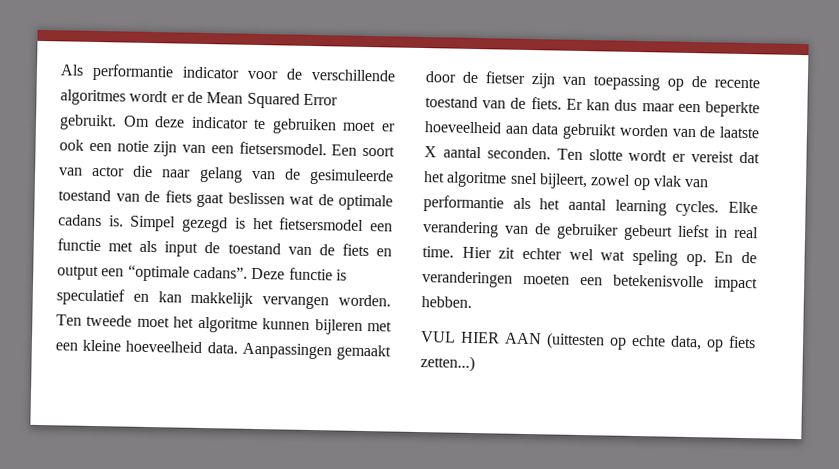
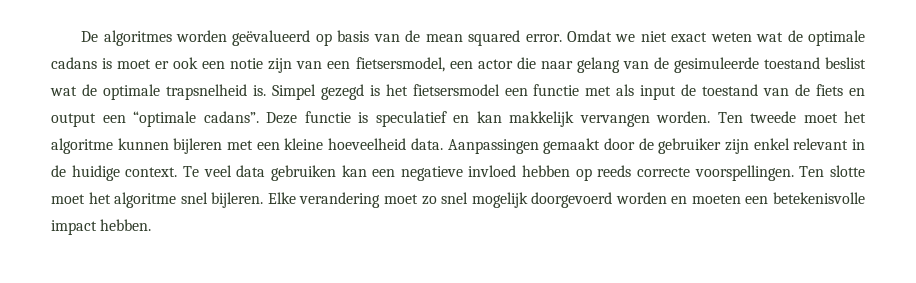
[60,63,396,82] [60,89,338,109] [59,114,337,135] Als performantie indicator voor de verschillende algoritmes wordt er de Mean Squared Error gebruikt. Om deze indicator te gebruiken -> [81,30,865,46] [51,57,113,69] De algoritmes worden geëvalueerd op basis van de mean squared error. Omdat we niet exact weten wat de optimale cadans is
[238,141,395,157] [59,167,83,176] fietsersmodel. Een soort van -> [355,57,473,72] fietsersmodel, een
[115,190,393,211] [58,214,102,227] van de fiets gaat beslissen wat de optimale cadans -> [824,57,866,69] [50,84,247,100] beslist wat de optimale trapsnelheid
[485,71,760,91] [425,96,760,118] [424,121,760,140] [424,146,760,164] [423,171,710,191] [423,195,758,217] [422,221,759,241] [422,246,757,267] [422,271,513,288] fietser zijn van toepassing op de recente toestand van de fiets. Er kan dus maar een beperkte hoeveelheid aan data gebruikt worden van de laatste X aantal seconden. Ten slotte wordt er vereist dat het algoritme snel bijleert, zowel op vlak van performantie als het aantal learning cycles. Elke verandering van de gebruiker gebeurt liefst in real time. Hier zit echter wel wat speling op. En de veranderingen -> [658,138,865,154] [51,165,865,181] [51,192,688,208] gebruiker zijn enkel relevant in de huidige context. Te veel data gebruiken kan een negatieve invloed hebben op reeds correcte voorspellingen. Ten slotte moet het algoritme snel bijleren. Elke verandering moet zo snel mogelijk doorgevoerd worden en
[421,331,756,352] [420,355,475,373] // VUL HIER AAN (uittesten op echte data, op fiets zetten...) -> (152, 225) none

